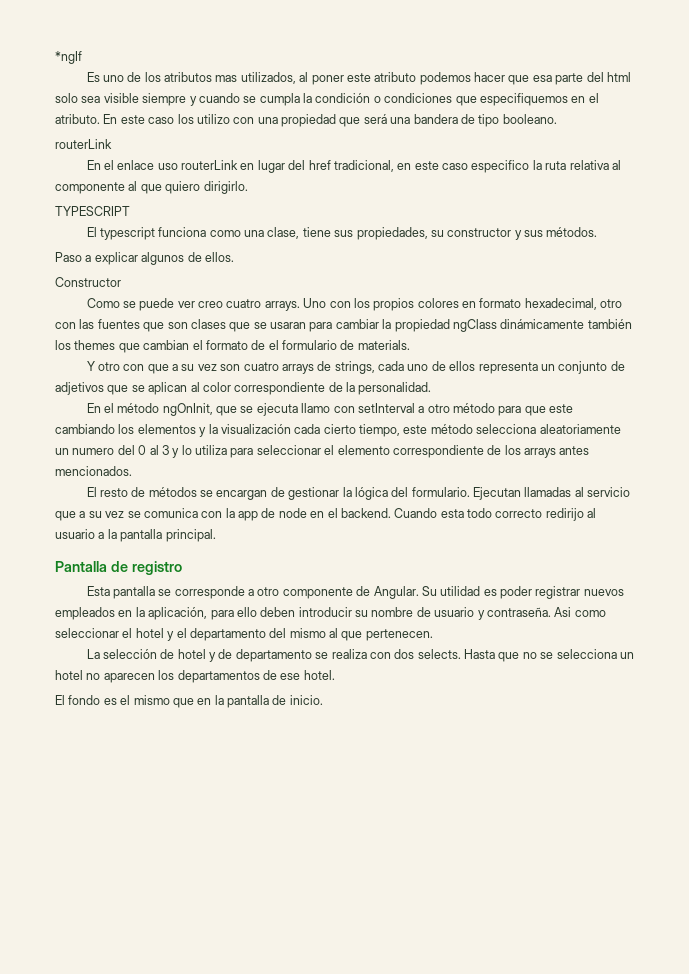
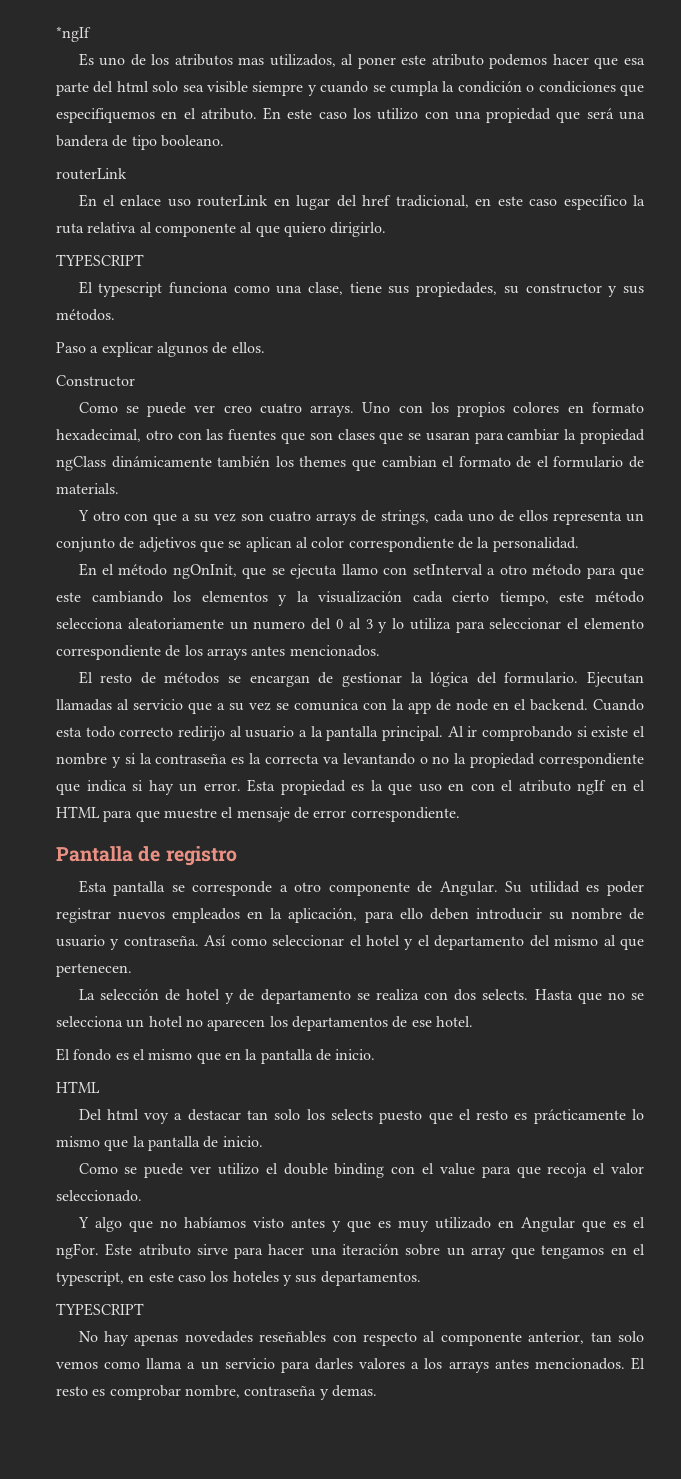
(216, 535) none -> [447,726,645,741] [56,753,644,768] [56,779,645,795] [56,806,460,822] Al ir comprobando si existe el nombre y si la contraseña es la correcta va levantando o no la propiedad correspondiente que indica si hay un error. Esta propiedad es la que uso en con el atributo ngIf en el HTML para que muestre el mensaje de error correspondiente.
[554,607,572,617] Asi -> [204,935,227,946] Así
(323, 700) none -> [56,1081,100,1093] [78,1109,645,1124] [56,1136,263,1151] [78,1163,644,1178] [56,1190,142,1202] [77,1217,646,1232] [56,1243,645,1259] [56,1271,421,1286] [56,1303,144,1316] [78,1331,644,1346] [56,1357,646,1373] [56,1385,377,1400] // HTML // Del html voy a destacar tan solo los selects puesto que el resto es prácticamente lo mismo que la pantalla de inicio. // Como se puede ver utilizo el double binding con el value para que recoja el valor seleccionado. // Y algo que no habíamos visto antes y que es muy utilizado en Angular que es el ngFor. Este atributo sirve para hacer una iteración sobre un array que tengamos en el typescript, en este caso los hoteles y sus departamentos. // TYPESCRIPT // No hay apenas novedades reseñables con respecto al componente anterior, tan solo vemos como llama a un servicio para darles valores a los arrays antes mencionados. El resto es comprobar nombre, contraseña y demas.

